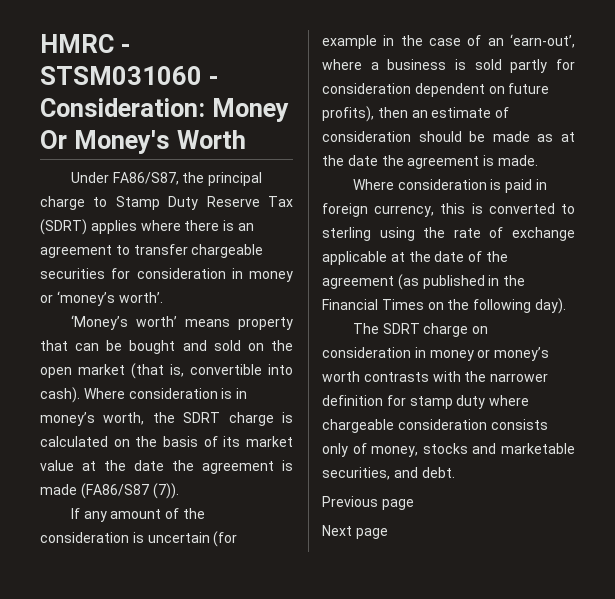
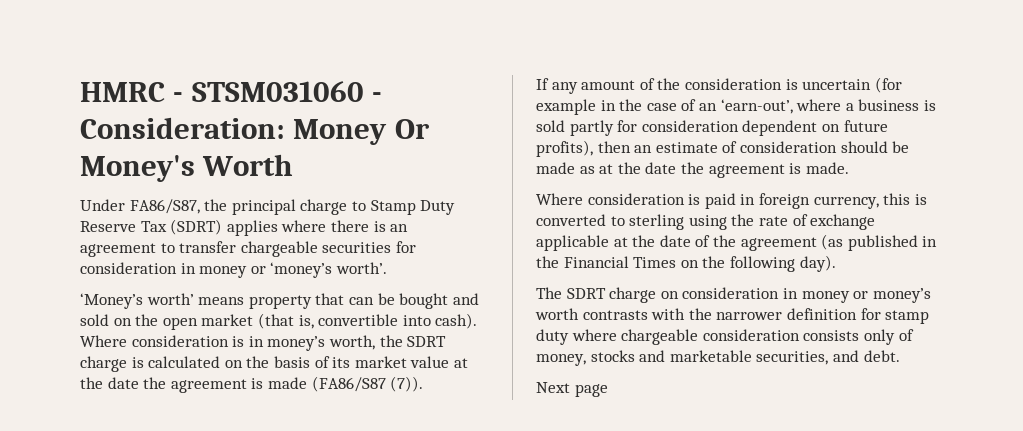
[322,496,414,510] // Previous page -> (900, 356) none

